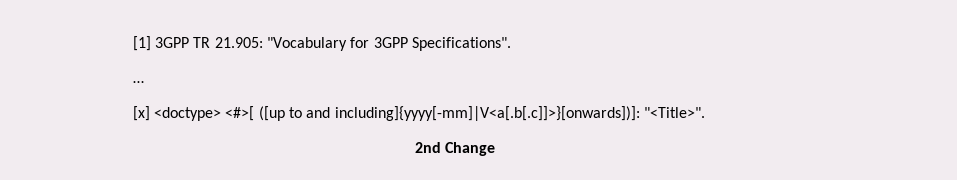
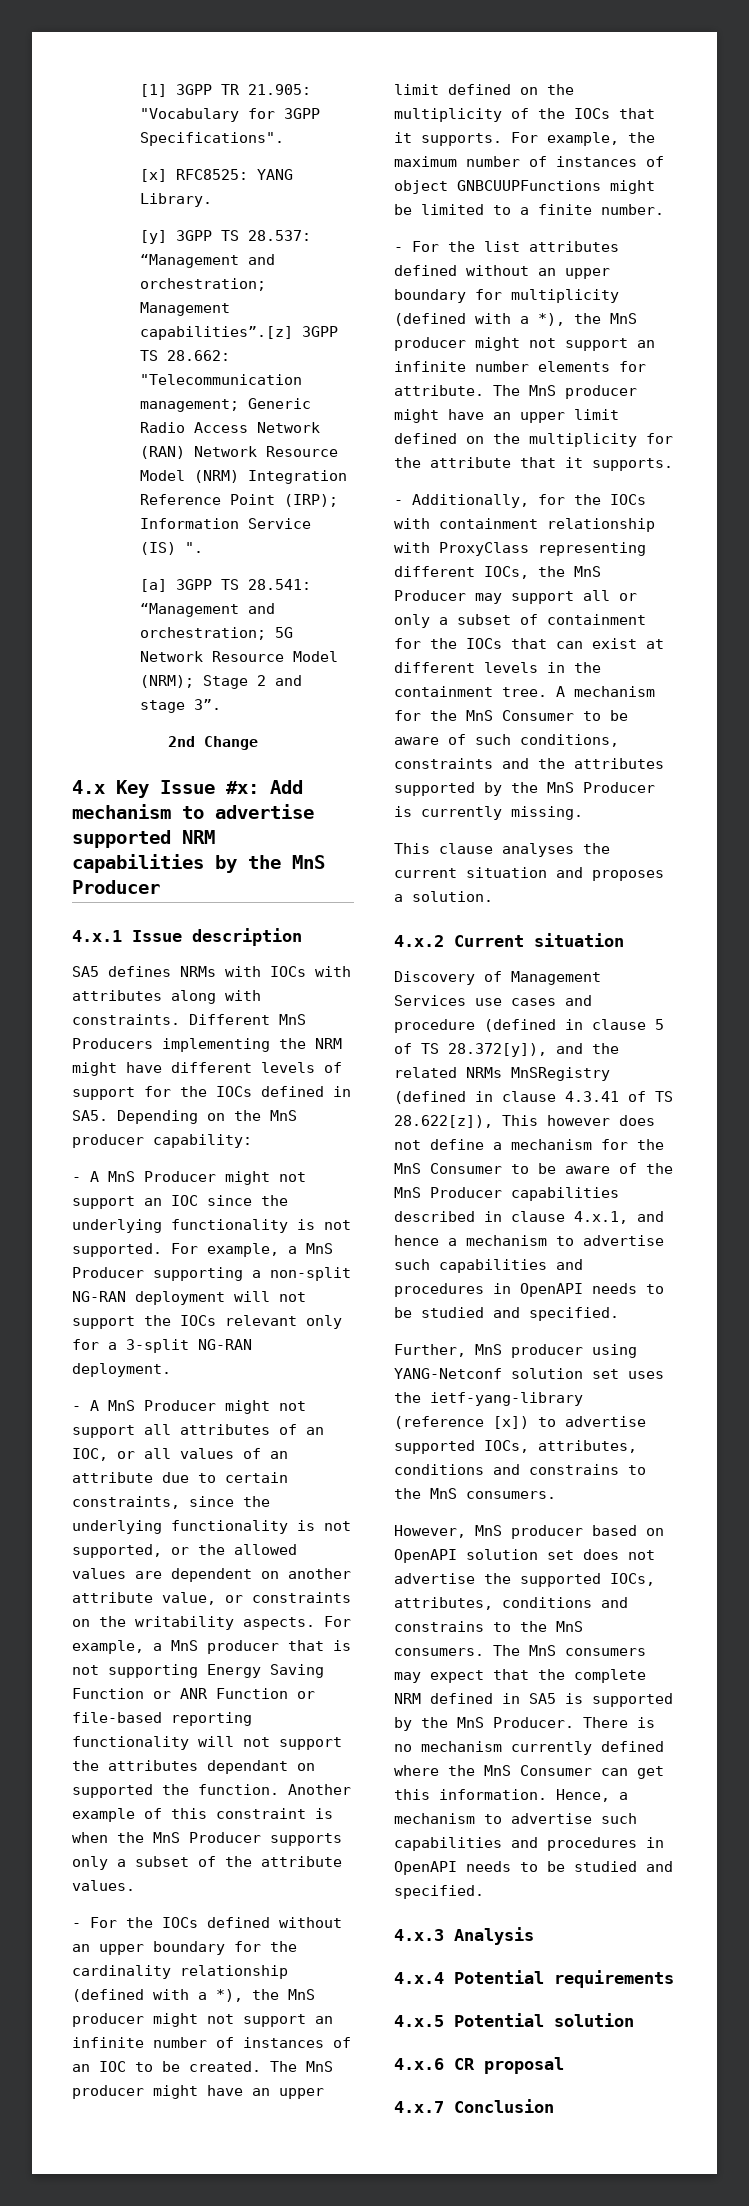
[132,81,144,83] [132,106,705,121] [414,142,496,156] … // [x] <doctype> <#>[ ([up to and including]{yyyy[-mm]|V<a[.b[.c]]>}[onwards])]: "<Title>". // 2nd Change -> [139,169,293,182] [139,193,212,207] [139,230,311,244] [139,254,275,268] [139,278,266,291] [139,302,230,316] [139,326,338,340] [139,350,230,361] [139,374,302,385] [139,398,311,412] [139,422,320,433] [139,446,338,459] [139,470,347,484] [139,494,338,507] [139,518,311,529] [139,542,203,555] [139,579,311,592] [139,603,275,617] [139,627,293,640] [139,651,338,662] [139,675,302,689] [139,699,221,713] [168,736,258,750] [72,780,303,798] [72,804,314,819] [72,830,215,848] [72,854,325,873] [72,880,160,894] [72,928,302,946] [72,966,351,977] [72,990,261,1004] [72,1014,306,1025] [72,1038,342,1052] [72,1062,342,1076] [72,1086,351,1100] [72,1110,297,1124] [72,1134,252,1148] [72,1171,306,1185] [72,1195,288,1209] [72,1219,351,1233] [72,1243,333,1257] [72,1267,351,1281] [72,1291,306,1305] [72,1315,342,1329] [72,1339,252,1353] [72,1363,171,1377] [72,1400,306,1414] [72,1424,324,1438] [72,1448,288,1461] [72,1472,288,1483] [72,1496,270,1509] [72,1520,351,1534] [72,1544,297,1558] [72,1568,351,1582] [72,1592,351,1605] [72,1616,351,1630] [72,1640,351,1654] [72,1664,324,1678] [72,1688,315,1699] [72,1712,252,1726] [72,1736,342,1750] [72,1760,315,1774] [72,1784,351,1798] [72,1808,333,1822] [72,1832,342,1846] [72,1856,342,1870] [72,1880,135,1891] [72,1917,342,1928] [72,1941,297,1955] [72,1965,288,1979] [72,1989,315,2002] [72,2013,333,2027] [72,2037,351,2048] [72,2061,333,2072] [72,2085,324,2099] [394,84,574,95] [394,108,655,122] [394,132,655,146] [394,156,664,167] [394,180,655,194] [394,204,664,215] [394,241,619,252] [394,265,610,279] [394,289,619,303] [394,313,637,326] [394,337,655,351] [394,361,646,372] [394,385,637,399] [394,409,619,423] [394,433,673,447] [394,457,673,471] [394,494,646,508] [394,518,655,532] [394,542,646,556] [394,566,601,579] [394,590,637,604] [394,614,646,628] [394,638,664,649] [394,662,601,673] [394,686,655,697] [394,710,628,721] [394,734,619,747] [394,758,664,769] [394,782,655,796] [394,806,583,820] [394,843,610,857] [394,867,664,881] [394,891,493,902] [394,933,624,947] [394,971,601,985] [394,995,592,1006] [394,1019,664,1033] [394,1043,619,1057] [394,1067,610,1081] [394,1091,673,1104] [394,1115,655,1128] [394,1139,664,1150] [394,1163,673,1174] [394,1187,619,1201] [394,1211,664,1224] [394,1235,664,1246] [394,1259,583,1273] [394,1283,664,1297] [394,1307,619,1321] [394,1344,637,1358] [394,1368,664,1379] [394,1392,583,1406] [394,1416,646,1429] [394,1440,637,1454] [394,1464,646,1475] [394,1488,556,1499] [394,1525,664,1539] [394,1549,655,1563] [394,1573,655,1587] [394,1597,628,1610] [394,1621,583,1632] [394,1645,646,1656] [394,1669,646,1683] [394,1693,673,1707] [394,1717,655,1731] [394,1741,664,1755] [394,1765,664,1779] [394,1789,628,1802] [394,1813,637,1824] [394,1837,664,1851] [394,1861,673,1875] [394,1885,484,1899] [394,1927,534,1945] [394,1970,674,1988] [394,2013,634,2027] [394,2057,564,2074] [394,2099,554,2113] [x] RFC8525: YANG Library. // [y] 3GPP TS 28.537: “Management and orchestration; Management capabilities”.[z] 3GPP TS 28.662: "Telecommunication management; Generic Radio Access Network (RAN) Network Resource Model (NRM) Integration Reference Point (IRP); Information Service (IS) ". // [a] 3GPP TS 28.541: “Management and orchestration; 5G Network Resource Model (NRM); Stage 2 and stage 3”. // 2nd Change // 4.x Key Issue #x: Add mechanism to advertise supported NRM capabilities by the MnS Producer // 4.x.1 Issue description // SA5 defines NRMs with IOCs with attributes along with constraints. Different MnS Producers implementing the NRM might have different levels of support for the IOCs defined in SA5. Depending on the MnS producer capability: // - A MnS Producer might not support an IOC since the underlying functionality is not supported. For example, a MnS Producer supporting a non-split NG-RAN deployment will not support the IOCs relevant only for a 3-split NG-RAN deployment. // - A MnS Producer might not support all attributes of an IOC, or all values of an attribute due to certain constraints, since the underlying functionality is not supported, or the allowed values are dependent on another attribute value, or constraints on the writability aspects. For example, a MnS producer that is not supporting Energy Saving Function or ANR Function or file-based reporting functionality will not support the attributes dependant on supported the function. Another example of this constraint is when the MnS Producer supports only a subset of the attribute values. // - For the IOCs defined without an upper boundary for the cardinality relationship (defined with a *), the MnS producer might not support an infinite number of instances of an IOC to be created. The MnS producer might have an upper limit defined on the multiplicity of the IOCs that it supports. For example, the maximum number of instances of object GNBCUUPFunctions might be limited to a finite number. // - For the list attributes defined without an upper boundary for multiplicity (defined with a *), the MnS producer might not support an infinite number elements for attribute. The MnS producer might have an upper limit defined on the multiplicity for the attribute that it supports. // - Additionally, for the IOCs with containment relationship with ProxyClass representing different IOCs, the MnS Producer may support all or only a subset of containment for the IOCs that can exist at different levels in the containment tree. A mechanism for the MnS Consumer to be aware of such conditions, constraints and the attributes supported by the MnS Producer is currently missing. // This clause analyses the current situation and proposes a solution. // 4.x.2 Current situation // Discovery of Management Services use cases and procedure (defined in clause 5 of TS 28.372[y]), and the related NRMs MnSRegistry (defined in clause 4.3.41 of TS 28.622[z]), This however does not define a mechanism for the MnS Consumer to be aware of the MnS Producer capabilities described in clause 4.x.1, and hence a mechanism to advertise such capabilities and procedures in OpenAPI needs to be studied and specified. // Further, MnS producer using YANG-Netconf solution set uses the ietf-yang-library (reference [x]) to advertise supported IOCs, attributes, conditions and constrains to the MnS consumers. // However, MnS producer based on OpenAPI solution set does not advertise the supported IOCs, attributes, conditions and constrains to the MnS consumers. The MnS consumers may expect that the complete NRM defined in SA5 is supported by the MnS Producer. There is no mechanism currently defined where the MnS Consumer can get this information. Hence, a mechanism to advertise such capabilities and procedures in OpenAPI needs to be studied and specified. // 4.x.3 Analysis // 4.x.4 Potential requirements // 4.x.5 Potential solution // 4.x.6 CR proposal // 4.x.7 Conclusion

